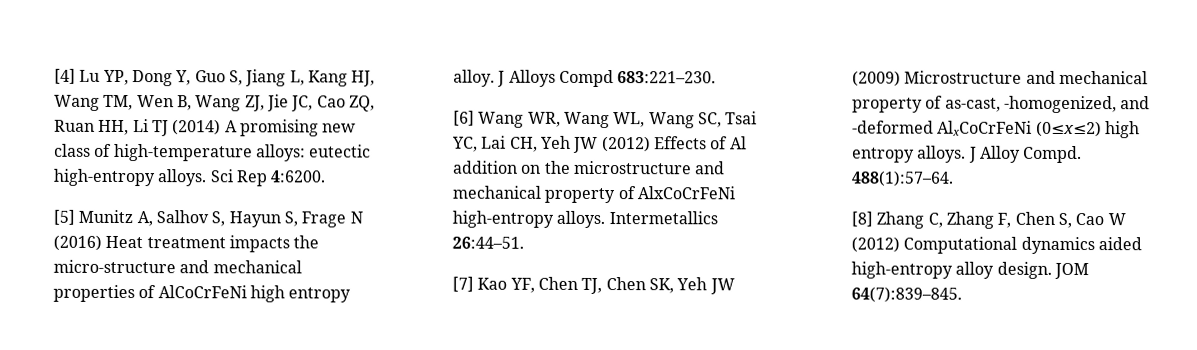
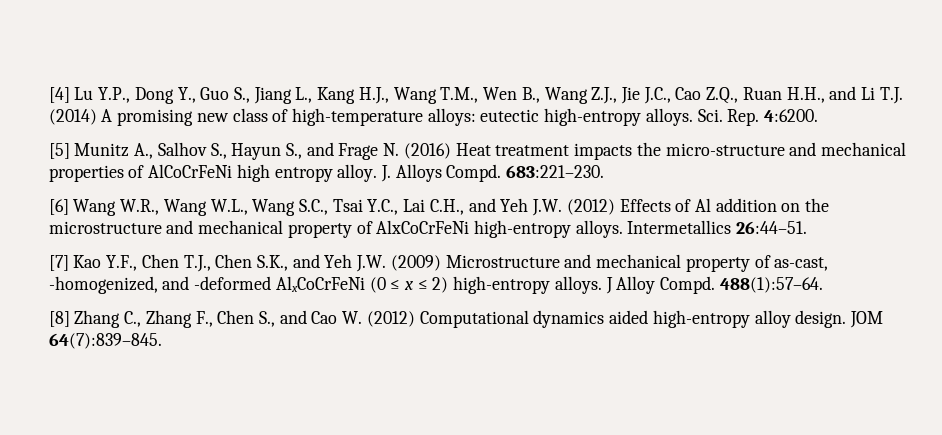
[102,69,376,87] [53,94,375,112] [53,119,169,137] YP, Dong Y, Guo S, Jiang L, Kang HJ, Wang TM, Wen B, Wang ZJ, Jie JC, Cao ZQ, Ruan HH, Li TJ -> [98,86,903,104] Y.P., Dong Y., Guo S., Jiang L., Kang H.J., Wang T.M., Wen B., Wang Z.J., Jie J.C., Cao Z.Q., Ruan H.H., and Li T.J.
[209,169,268,187] Sci Rep -> [697,109,760,126] Sci. Rep.
[136,210,363,228] A, Salhov S, Hayun S, Frage N -> [134,142,400,160] A., Salhov S., Hayun S., and Frage N.
[497,69,614,88] J Alloys Compd -> [380,164,502,182] J. Alloys Compd.
[527,111,758,129] [451,135,599,153] WR, Wang WL, Wang SC, Tsai YC, Lai CH, Yeh JW -> [120,198,563,216] W.R., Wang W.L., Wang S.C., Tsai Y.C., Lai C.H., and Yeh J.W.
[509,276,735,295] YF, Chen TJ, Chen SK, Yeh JW -> [106,254,387,272] Y.F., Chen T.J., Chen S.K., and Yeh J.W.
[1035,120,1140,139] [851,147,915,163] (0≤x≤2) high entropy -> [369,276,551,294] (0 ≤ x ≤ 2) high-entropy
[927,211,1126,229] C, Zhang F, Chen S, Cao W -> [124,310,363,328] C., Zhang F., Chen S., and Cao W.

